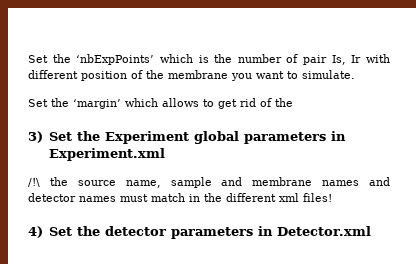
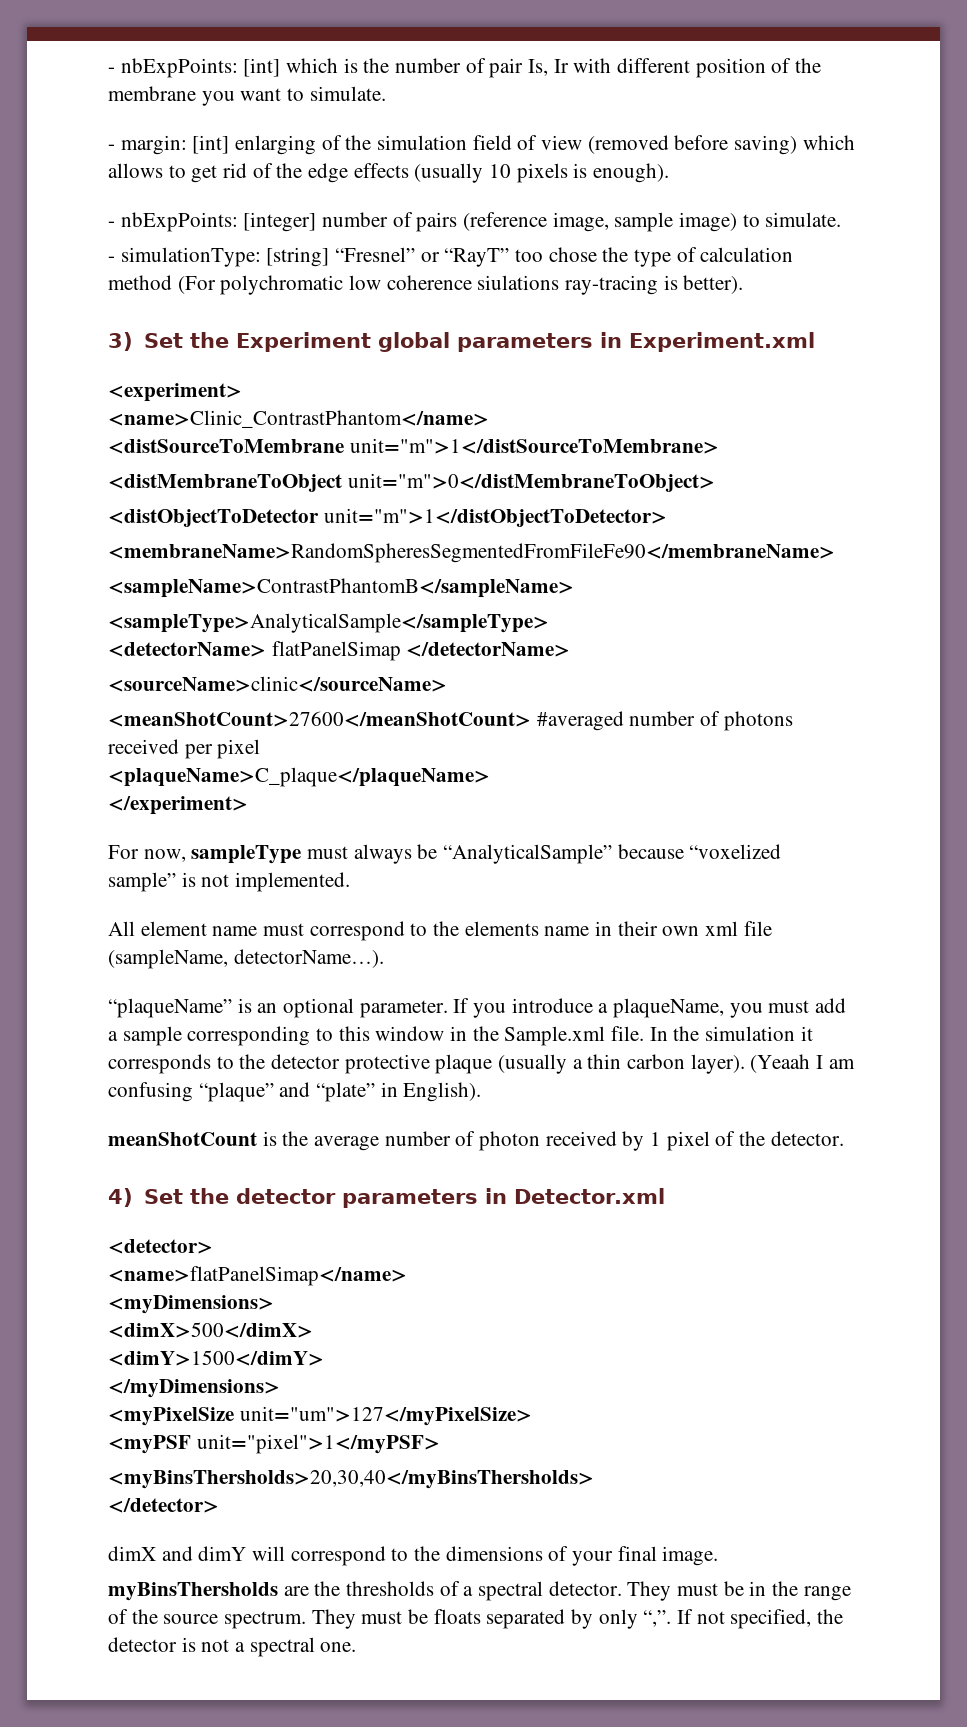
[28,54,155,65] Set the ‘nbExpPoints’ -> [108,58,281,78] - nbExpPoints: [int]
[28,98,121,109] Set the ‘margin’ -> [108,135,798,155] - margin: [int] enlarging of the simulation field of view (removed before saving)
(293, 102) none -> [308,163,670,183] [108,212,842,232] [108,247,794,267] [108,275,744,295] edge effects (usually 10 pixels is enough). // - nbExpPoints: [integer] number of pairs (reference image, sample image) to simulate. // - simulationType: [string] “Fresnel” or “RayT” too chose the type of calculation method (For polychromatic low coherence siulations ray-tracing is better).
[28,177,390,188] [28,193,332,202] /!\ the source name, sample and membrane names and detector names must match in the different xml files! -> [108,383,242,402] [108,410,489,428] [108,438,719,454] [108,473,715,492] [108,508,667,527] [108,543,835,563] [108,578,574,598] [108,613,549,633] [108,641,571,661] [108,676,447,692] [108,711,793,731] [108,739,261,759] [108,767,490,787] [108,796,248,815] [108,844,782,864] [108,872,351,892] [108,921,772,941] [108,949,384,969] [108,998,847,1018] [108,1026,813,1046] [108,1054,855,1074] [108,1082,482,1102] [108,1131,844,1151] <experiment> // <name>Clinic_ContrastPhantom</name> // <distSourceToMembrane unit="m">1</distSourceToMembrane> // <distMembraneToObject unit="m">0</distMembraneToObject> // <distObjectToDetector unit="m">1</distObjectToDetector> // <membraneName>RandomSpheresSegmentedFromFileFe90</membraneName> // <sampleName>ContrastPhantomB</sampleName> // <sampleType>AnalyticalSample</sampleType> // <detectorName> flatPanelSimap </detectorName> // <sourceName>clinic</sourceName> // <meanShotCount>27600</meanShotCount> #averaged number of photons received per pixel // <plaqueName>C_plaque</plaqueName> // </experiment> // For now, sampleType must always be “AnalyticalSample” because “voxelized sample” is not implemented. // All element name must correspond to the elements name in their own xml file (sampleName, detectorName…). // “plaqueName” is an optional parameter. If you introduce a plaqueName, you must add a sample corresponding to this window in the Sample.xml file. In the simulation it corresponds to the detector protective plaque (usually a thin carbon layer). (Yeaah I am confusing “plaque” and “plate” in English). // meanShotCount is the average number of photon received by 1 pixel of the detector.
(372, 231) none -> [108,1239,213,1254] [108,1266,407,1286] [108,1295,274,1314] [108,1322,313,1338] [108,1350,324,1366] [108,1379,280,1398] [108,1406,532,1426] [108,1434,440,1454] [108,1470,594,1489] [108,1498,219,1513] [108,1546,719,1566] [108,1581,851,1601] [108,1609,844,1629] [108,1637,357,1657] // <detector> // <name>flatPanelSimap</name> // <myDimensions> // <dimX>500</dimX> // <dimY>1500</dimY> // </myDimensions> // <myPixelSize unit="um">127</myPixelSize> // <myPSF unit="pixel">1</myPSF> // <myBinsThersholds>20,30,40</myBinsThersholds> // </detector> // dimX and dimY will correspond to the dimensions of your final image. // myBinsThersholds are the thresholds of a spectral detector. They must be in the range of the source spectrum. They must be floats separated by only “,”. If not specified, the detector is not a spectral one.

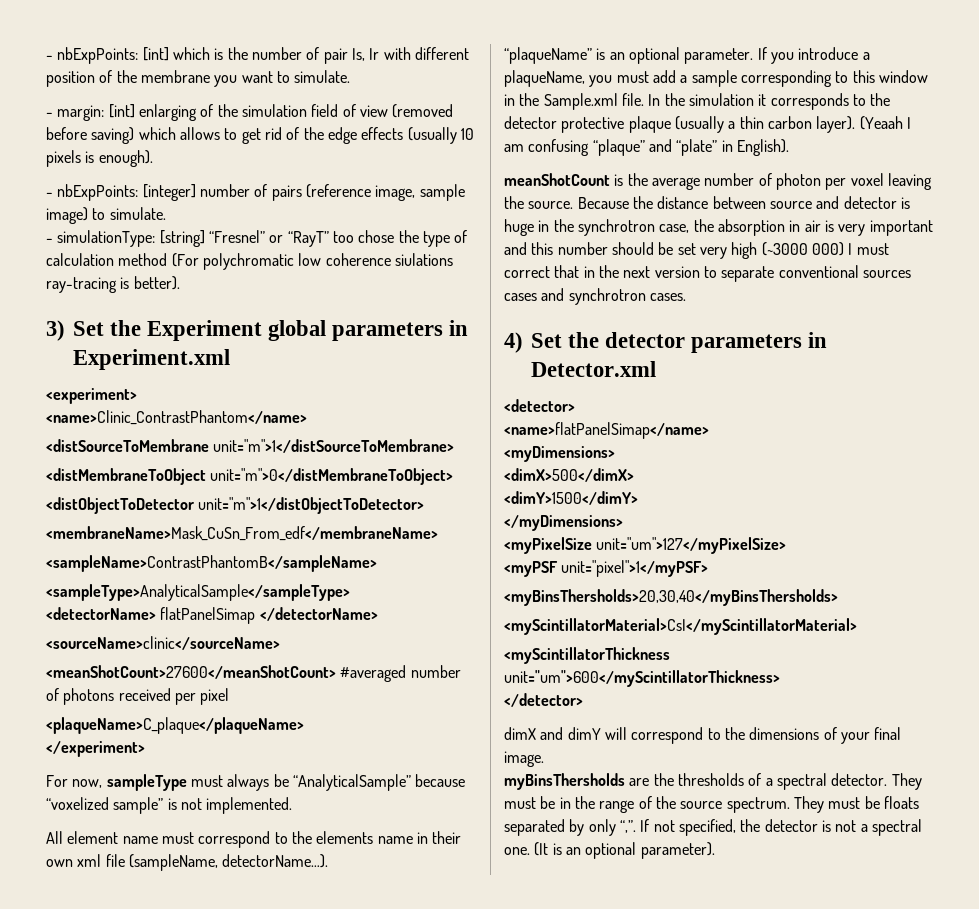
[108,543,835,563] <membraneName>RandomSpheresSegmentedFromFileFe90</membraneName> -> [46,526,438,541] <membraneName>Mask_CuSn_From_edf</membraneName>
[545,1131,844,1151] received by 1 pixel of the detector. -> [825,173,932,190] [504,196,910,209] [504,219,933,236] [504,242,889,259] [504,265,911,282] [504,288,686,305] per voxel leaving the source. Because the distance between source and detector is huge in the synchrotron case, the absorption in air is very important and this number should be set very high (~3000 000) I must correct that in the next version to separate conventional sources cases and synchrotron cases.
(594, 1479) none -> [504,618,857,635] [504,647,670,664] [504,670,780,687] // <myScintillatorMaterial>CsI</myScintillatorMaterial> // <myScintillatorThickness unit="um">600</myScintillatorThickness>
(357, 1647) none -> [534,842,715,859] (It is an optional parameter).

